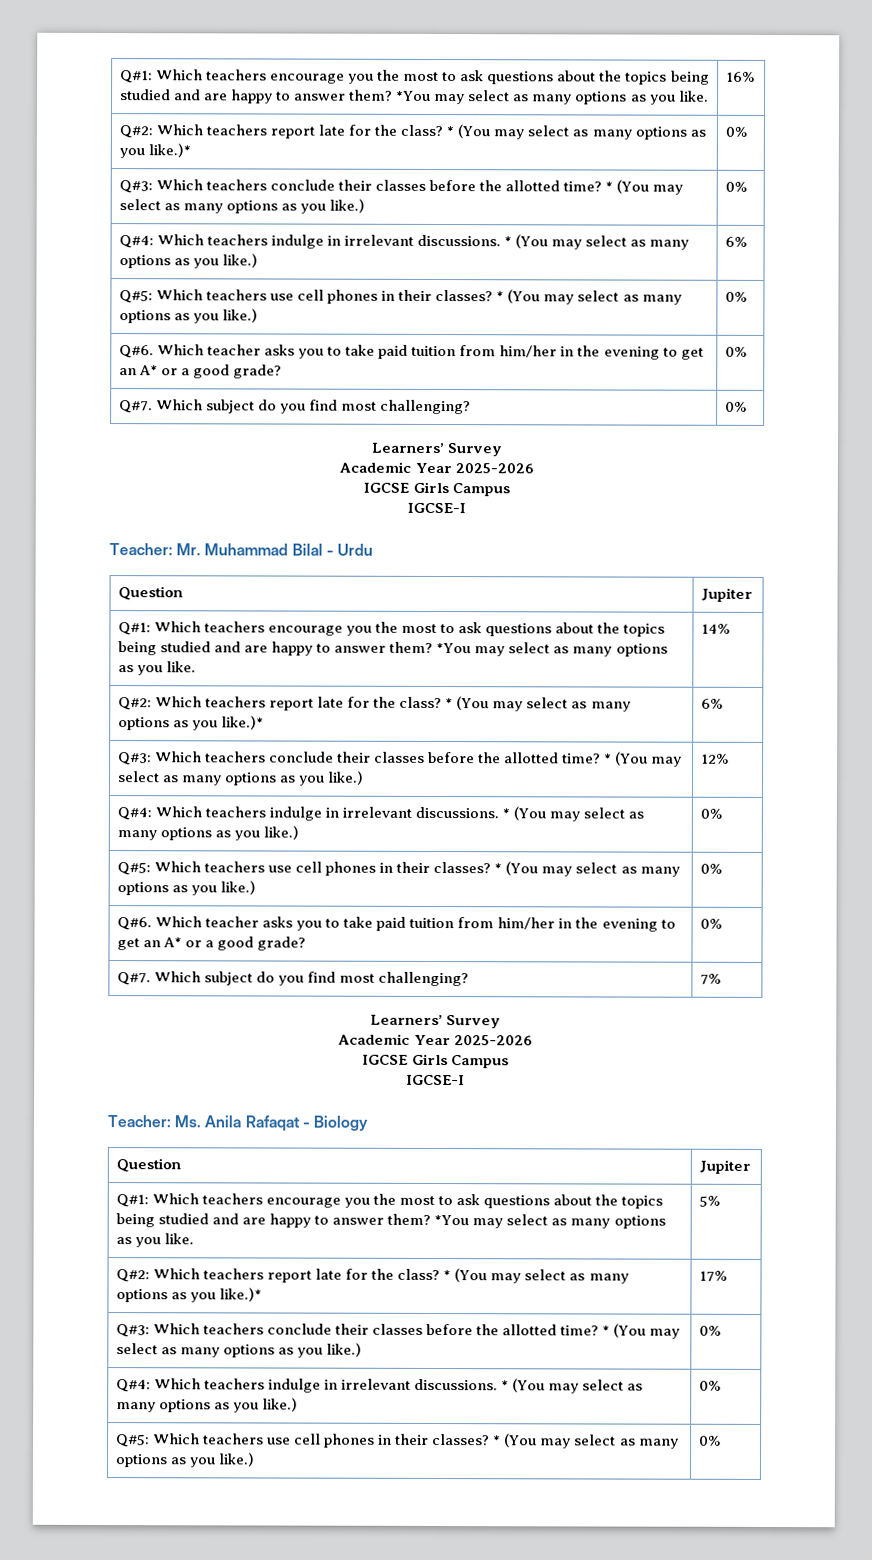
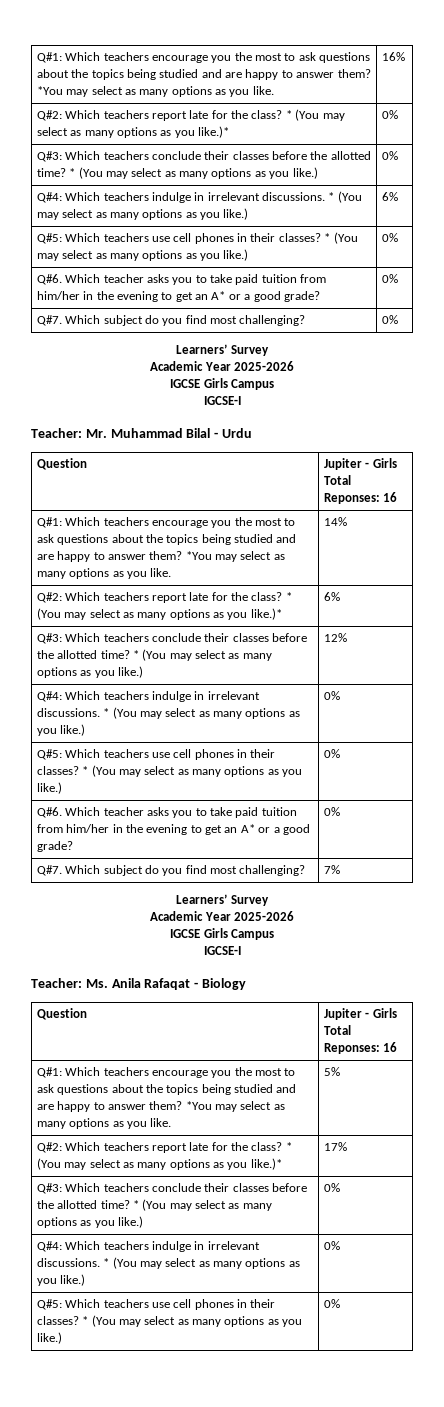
(753, 594) none -> [365,458,397,468] [323,475,351,485] [323,492,398,504] - Girls Total Reponses: 16
(751, 1166) none -> [365,1008,397,1018] [323,1025,351,1035] [323,1042,398,1054] - Girls Total Reponses: 16

